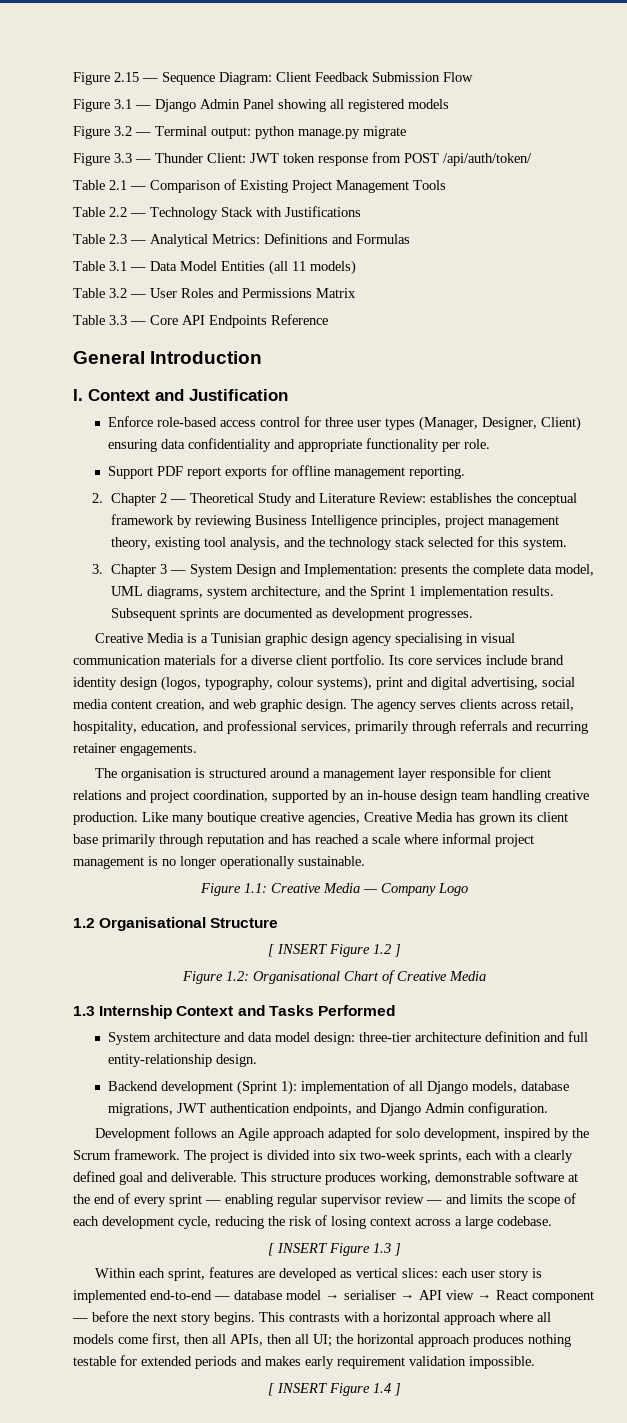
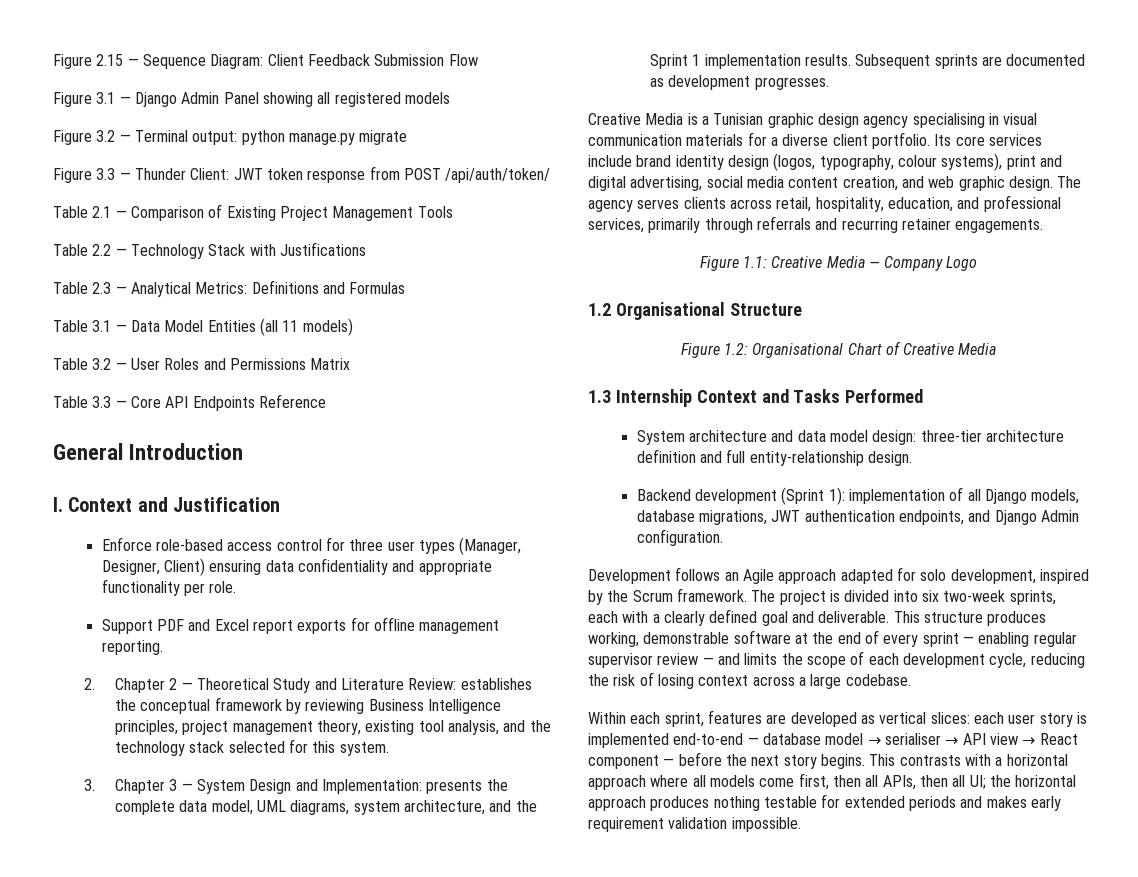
(183, 471) none -> [188,619,249,631] and Excel
[94,767,551,781] [73,790,589,803] [73,812,568,825] [73,833,534,847] [73,856,365,869] // The organisation is structured around a management layer responsible for client relations and project coordination, supported by an in-house design team handling creative production. Like many boutique creative agencies, Creative Media has grown its client base primarily through reputation and has reached a scale where informal project management is no longer operationally sustainable. -> (1044, 226) none
[267,944,401,957] // [ INSERT Figure 1.2 ] -> (802, 309) none
[267,1243,401,1256] // [ INSERT Figure 1.3 ] -> (911, 680) none
[267,1383,401,1396] // [ INSERT Figure 1.4 ] -> (801, 824) none

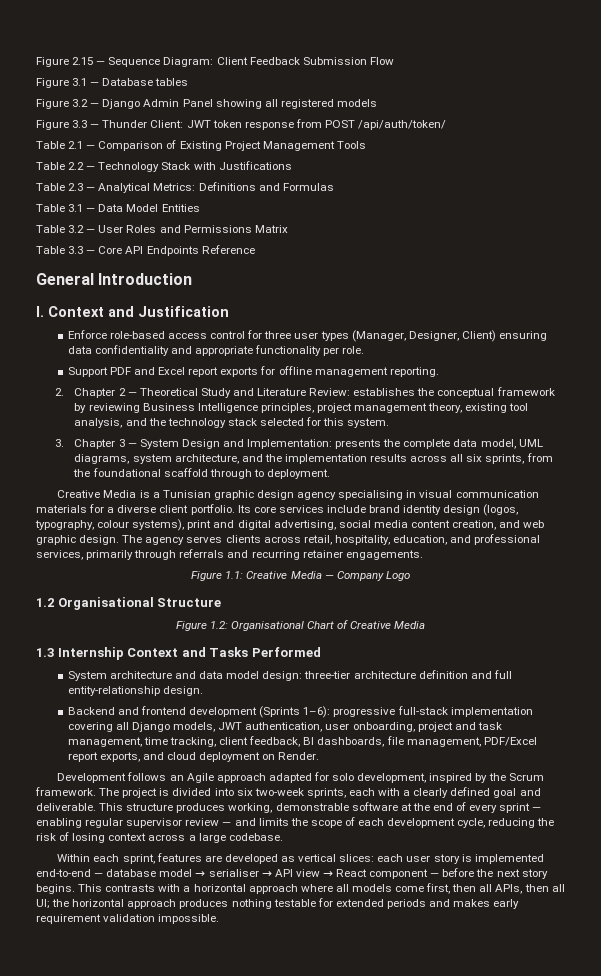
(131, 100) none -> [102,78,189,86] [36,99,100,109] Database tables // Figure 3.2 —
[53,130,408,145] // Figure 3.2 — Terminal output: python manage.py migrate -> (377, 103) none
[259,318,353,336] (all 11 models) -> (200, 208) none
[650,54,1086,69] [650,75,829,90] Sprint 1 implementation results. Subsequent sprints are documented as development progresses. -> [284,453,553,464] [73,468,330,479] implementation results across all six sprints, from the foundational scaffold through to deployment.
[694,487,1080,505] [636,510,1079,525] [636,529,723,546] development (Sprint 1): implementation of all Django models, database migrations, JWT authentication endpoints, and Django Admin configuration. -> [117,706,533,718] [67,722,502,732] [67,736,537,747] [67,752,320,762] and frontend development (Sprints 1–6): progressive full-stack implementation covering all Django models, JWT authentication, user onboarding, project and task management, time tracking, client feedback, BI dashboards, file management, PDF/Excel report exports, and cloud deployment on Render.

